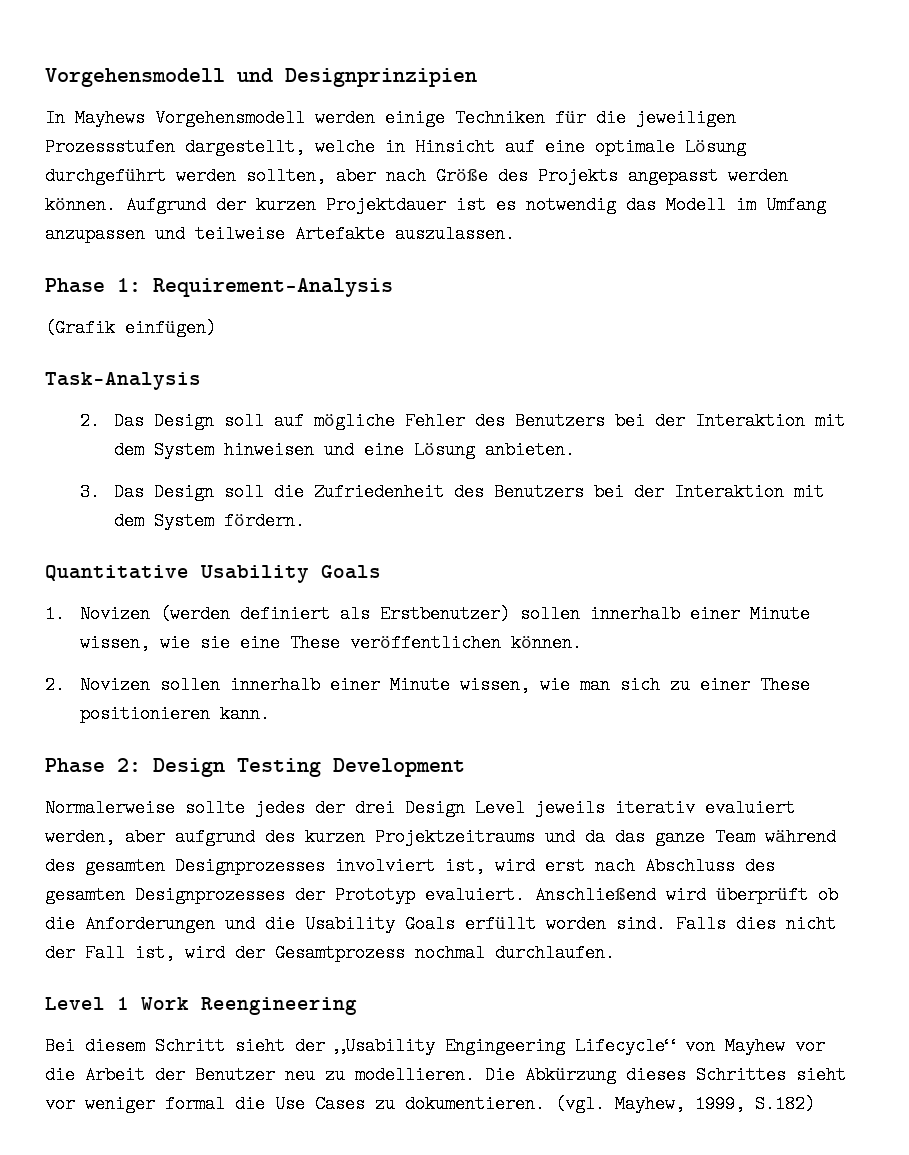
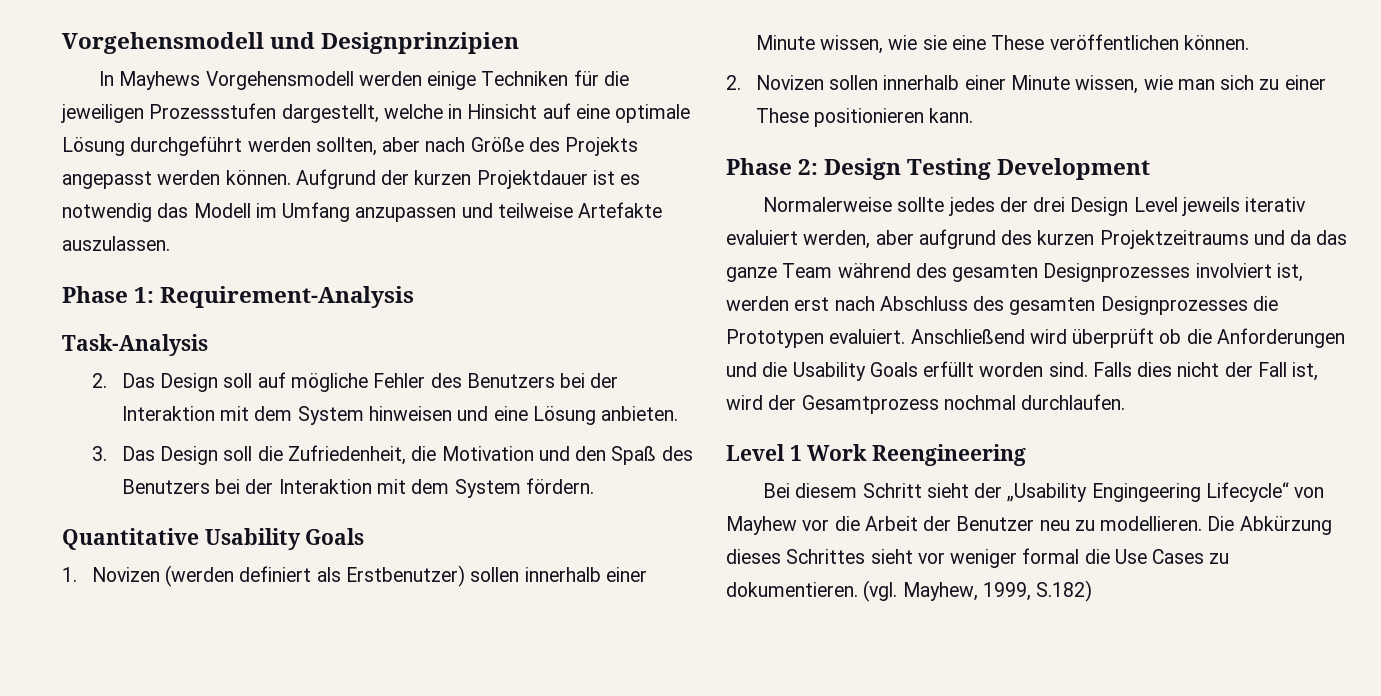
[45,319,216,337] // (Grafik einfügen) -> (415, 297) none
[314,483,445,501] Zufriedenheit -> [287,445,657,465] Zufriedenheit, die Motivation und den Spaß
[495,857,535,875] wird -> [726,296,789,311] werden
[295,886,415,904] der Prototyp -> [1252,296,1278,311] [726,329,824,348] die Prototypen

